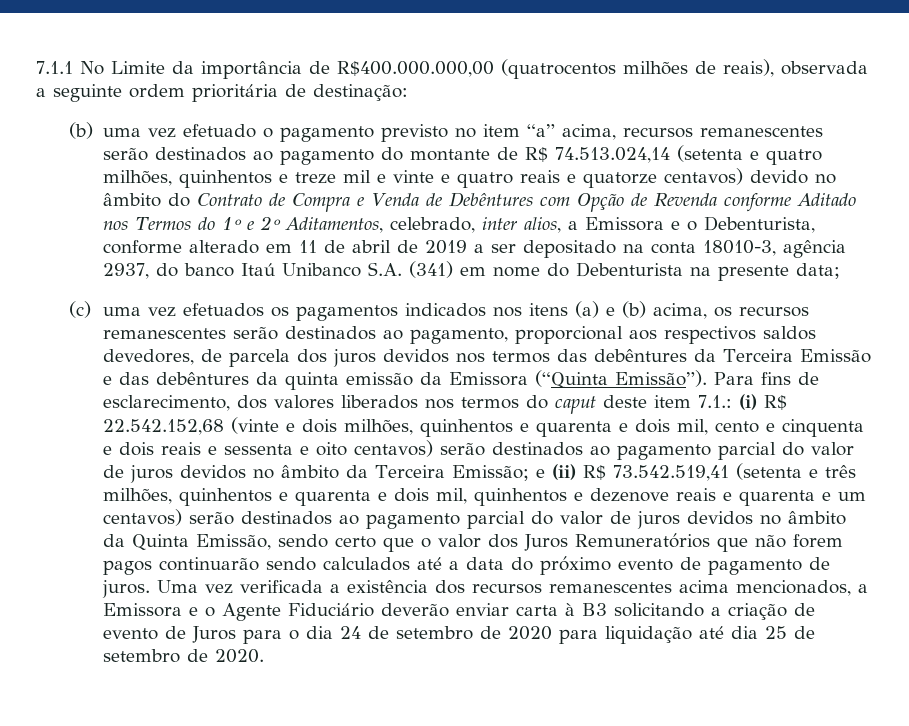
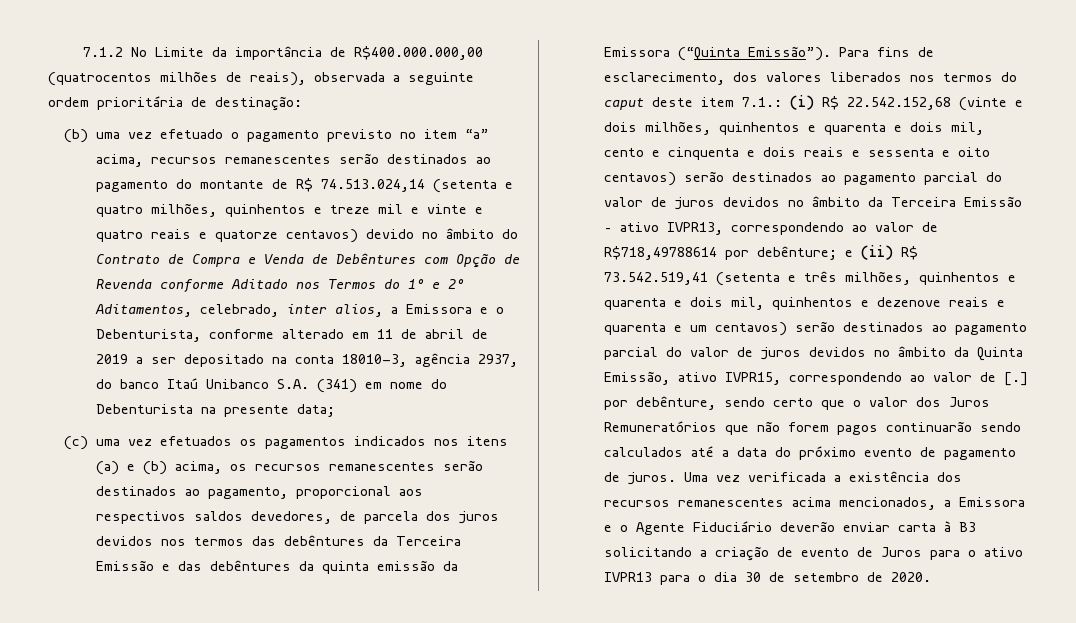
[36,61,73,74] 7.1.1 -> [82,47,123,57] 7.1.2
[451,465,529,481] Emissão; -> [963,196,1022,207] [603,222,938,235] [603,246,837,260] Emissão – ativo IVPR13, correspondendo ao valor de R$718,49788614 por debênture;
(271, 542) none -> [677,372,1028,386] [603,396,716,410] ativo IVPR15, correspondendo ao valor de [.] por debênture,
[305,626,787,644] dia 24 de setembro de 2020 para liquidação até dia 25 -> [983,547,1023,557] [603,572,761,585] ativo IVPR13 para o dia 30

